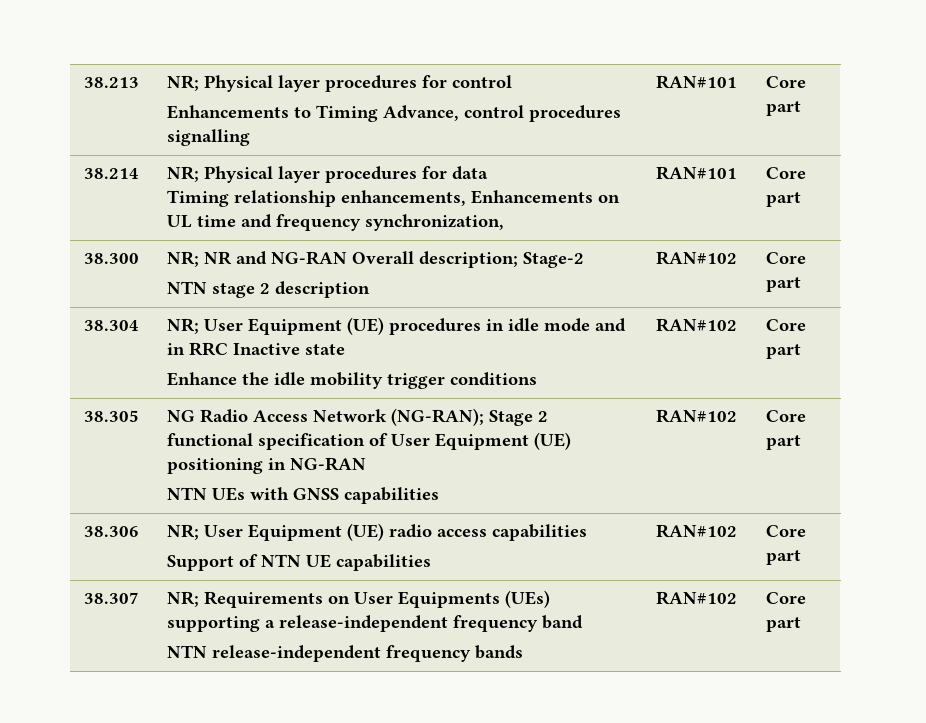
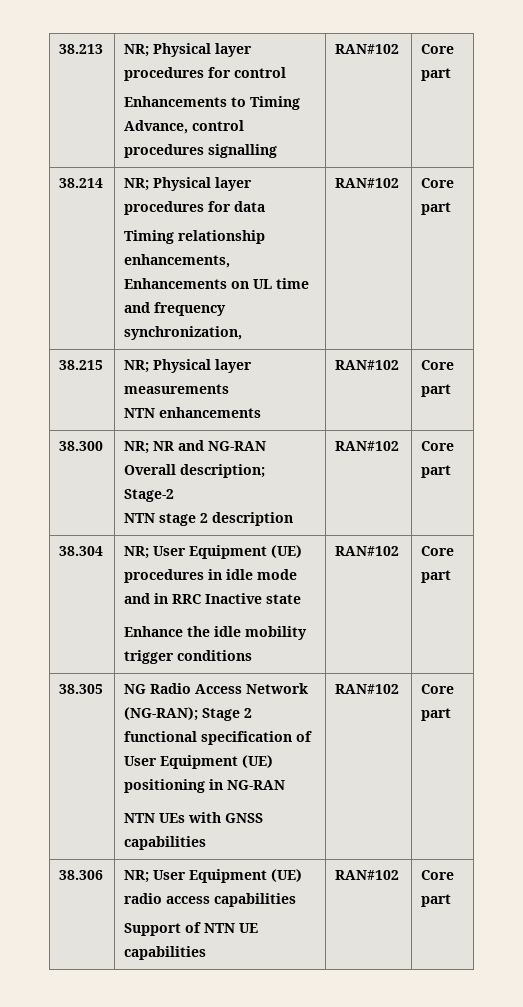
[655,75,737,89] RAN#101 -> [335,44,400,54] RAN#102
[655,166,737,180] RAN#101 -> [335,178,400,188] [421,178,455,188] [421,202,452,215] [59,360,104,370] [124,359,253,373] [124,384,230,394] [124,407,262,418] [335,360,400,370] RAN#102 | Core part // 38.215 | NR; Physical layer measurements // NTN enhancements | RAN#102
[83,592,139,604] [166,590,550,608] [166,615,583,632] [166,645,523,662] [655,591,737,605] [765,592,806,604] [765,617,801,632] // 38.307 | NR; Requirements on User Equipments (UEs) supporting a release-independent frequency band // NTN release-independent frequency bands | RAN#102 | Core part -> (452, 900) none

